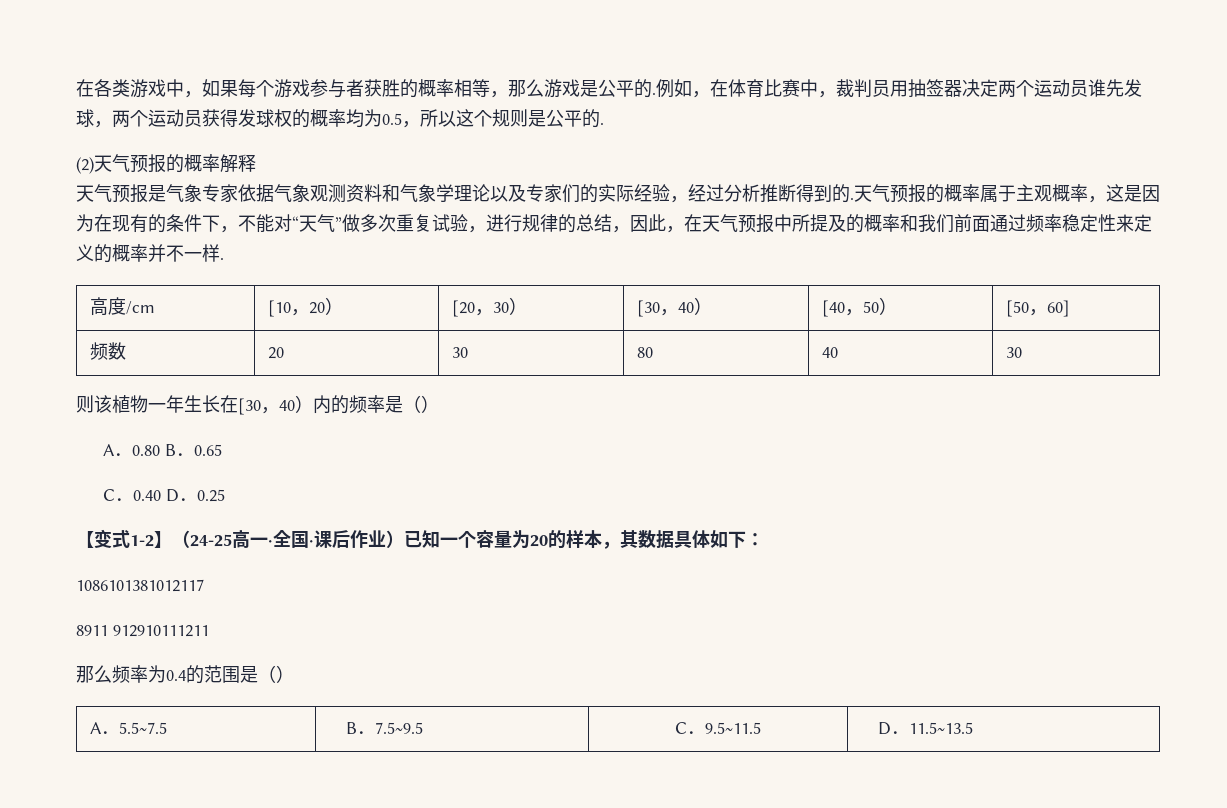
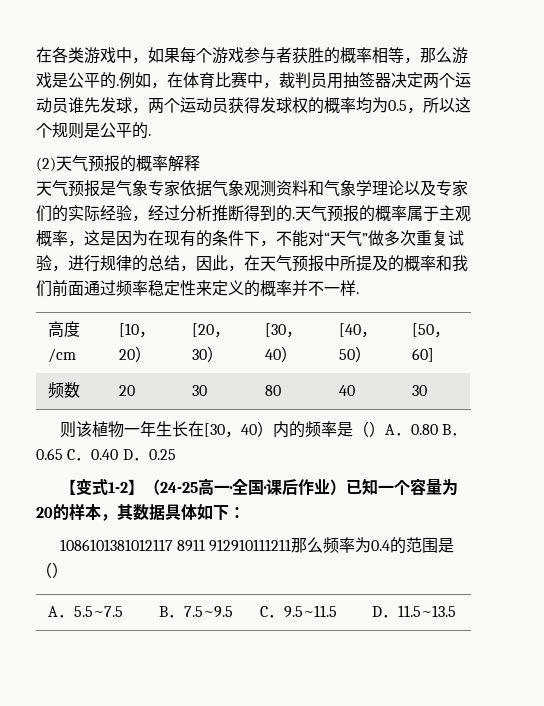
(439, 404) // -> (385, 429) none
(223, 450) // -> (63, 454) none
(204, 585) // -> (173, 545) none
(209, 631) // -> (292, 545) none

